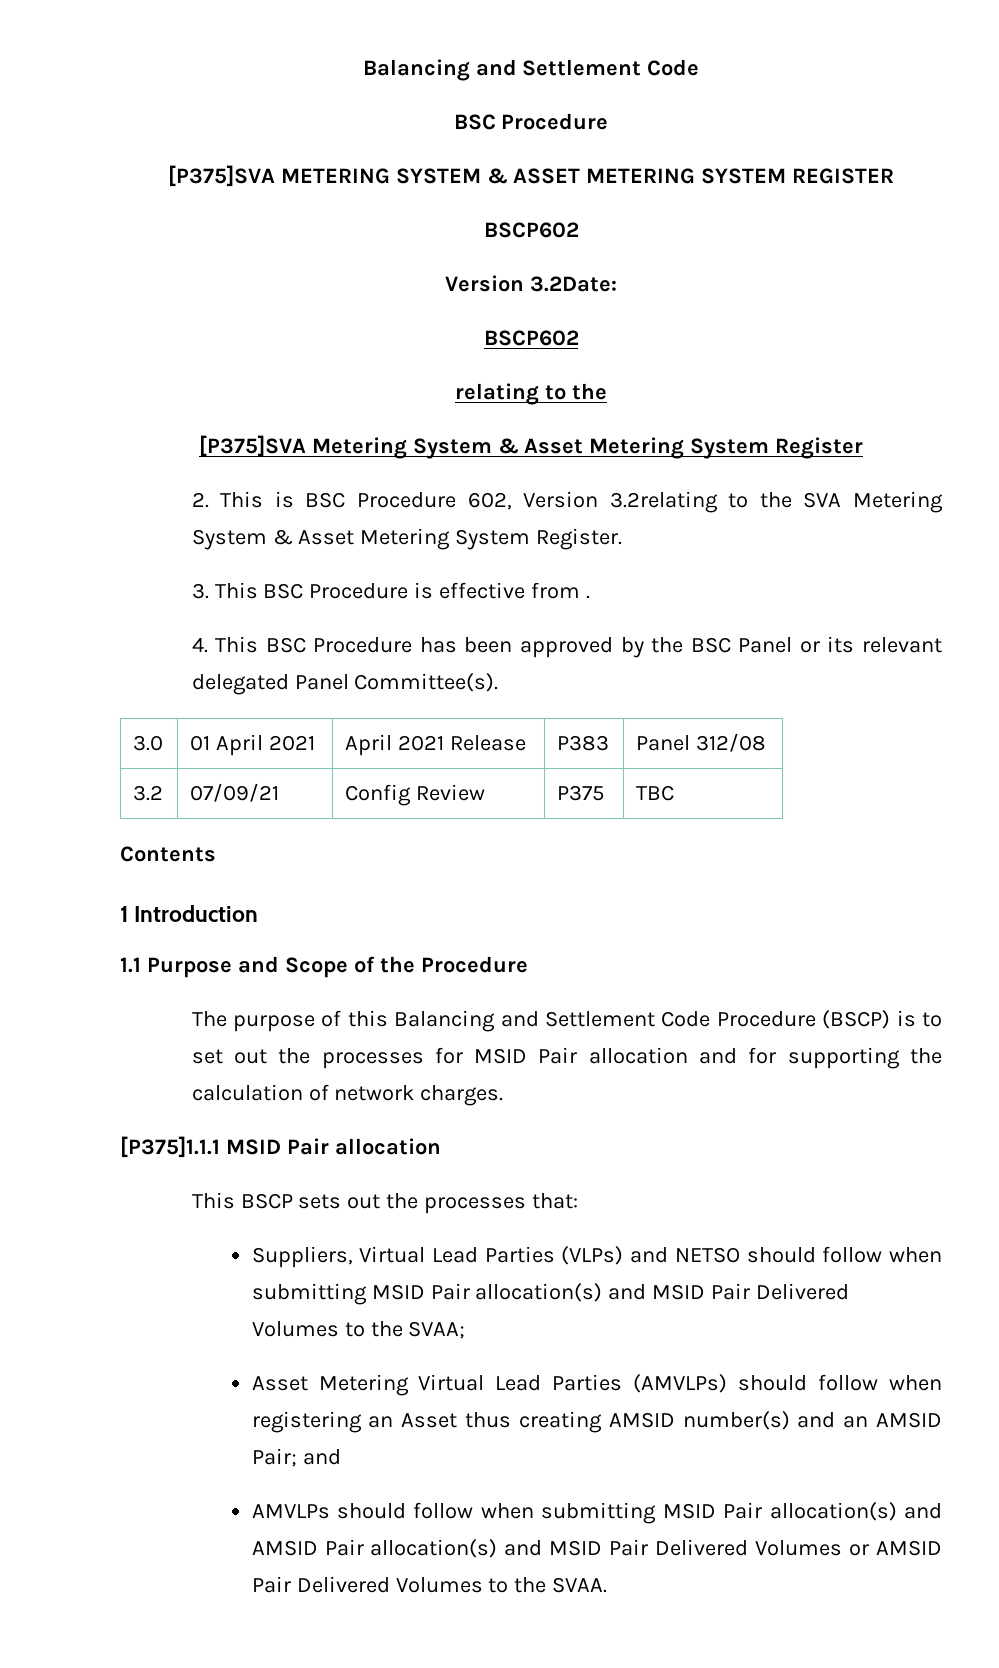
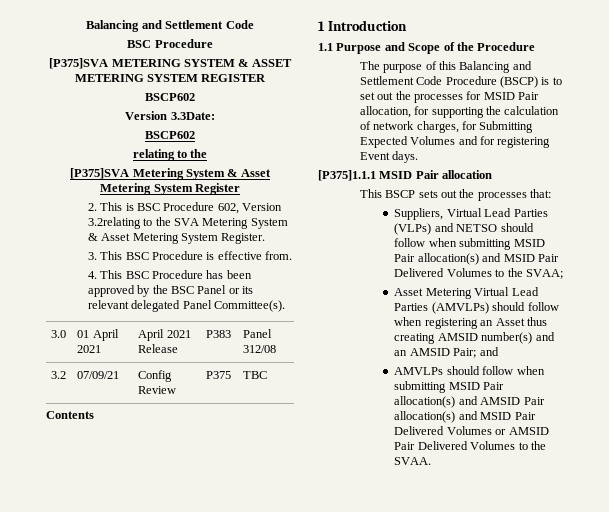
[529,276,617,292] 3.2Date: -> [170,112,215,120] 3.3Date:
[531,582,591,599] from . -> [265,251,293,260] from.
[588,1047,738,1064] allocation and -> [359,106,411,118] allocation,
[420,1085,504,1106] charges. -> [416,121,534,133] [359,136,551,148] [359,151,419,163] charges, for Submitting Expected Volumes and for registering Event days.

